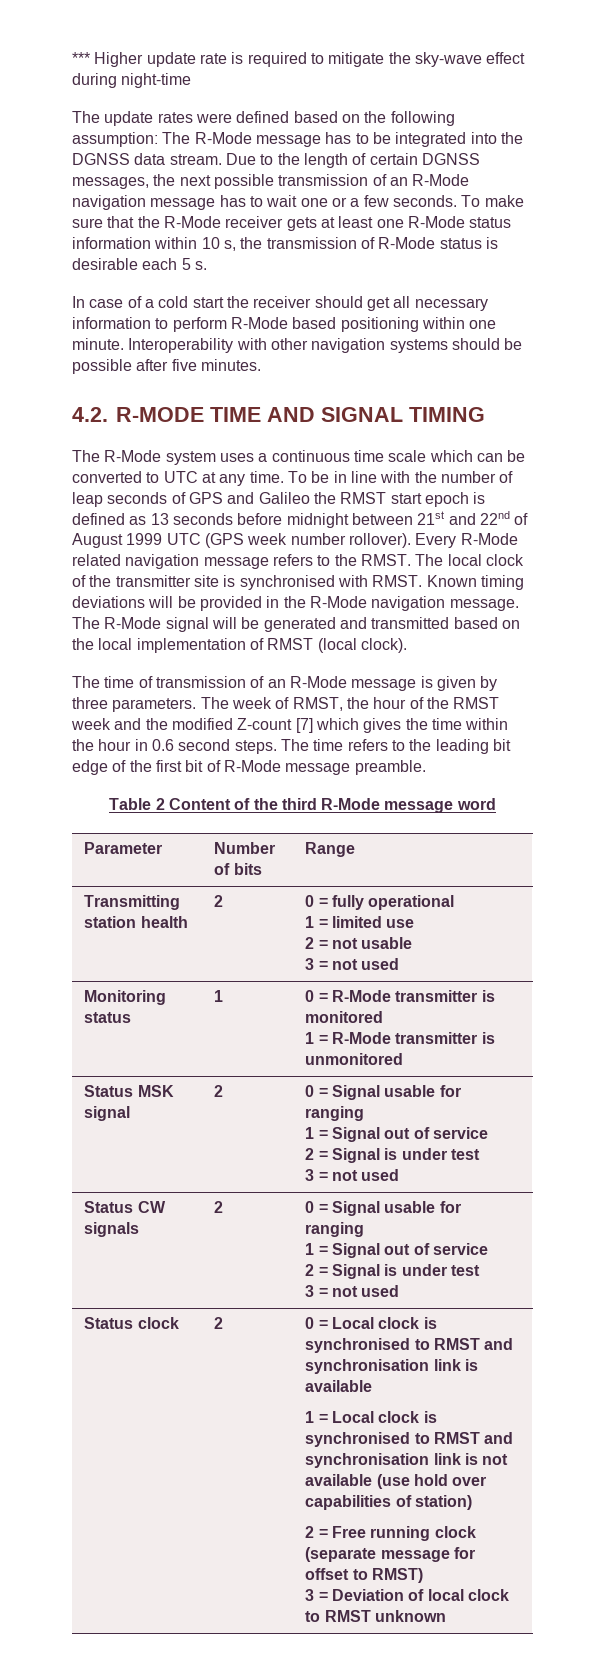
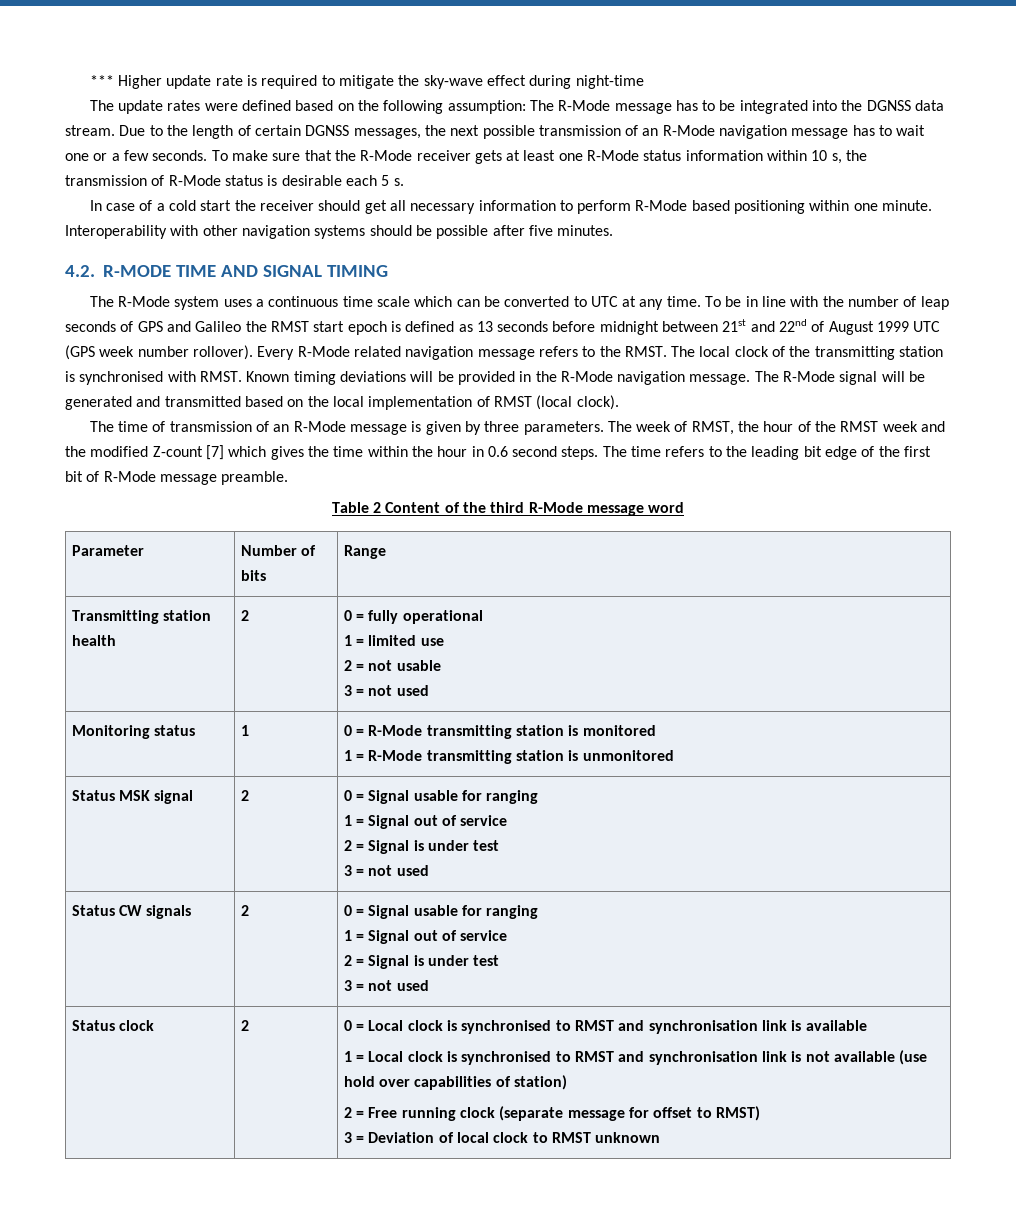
[115,575,219,587] transmitter site -> [814,346,944,360] transmitting station
[395,990,478,1002] transmitter -> [426,725,565,739] transmitting station
[395,1032,478,1044] transmitter -> [426,750,565,764] transmitting station

